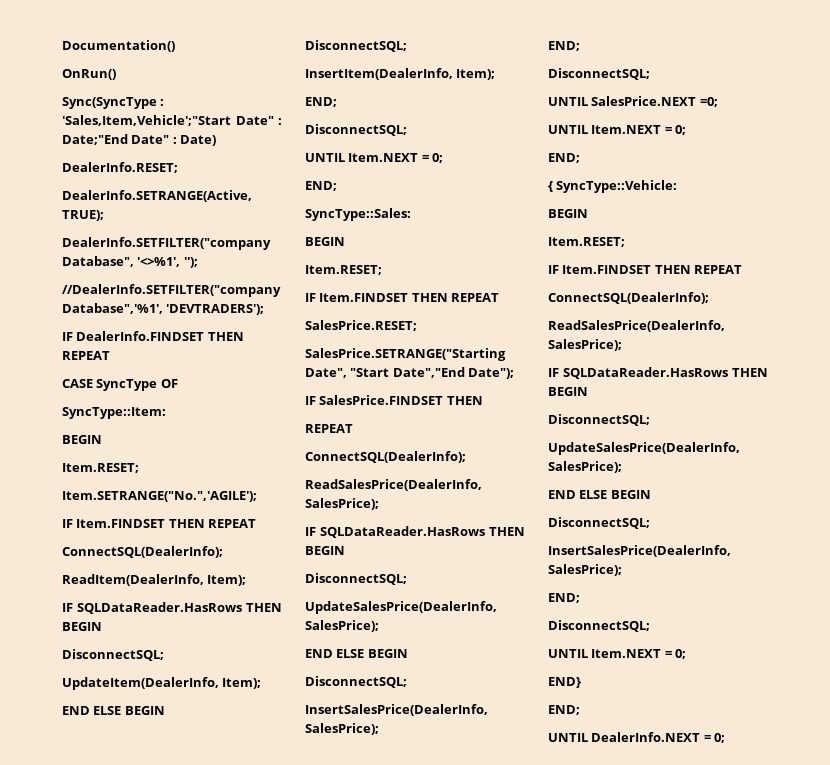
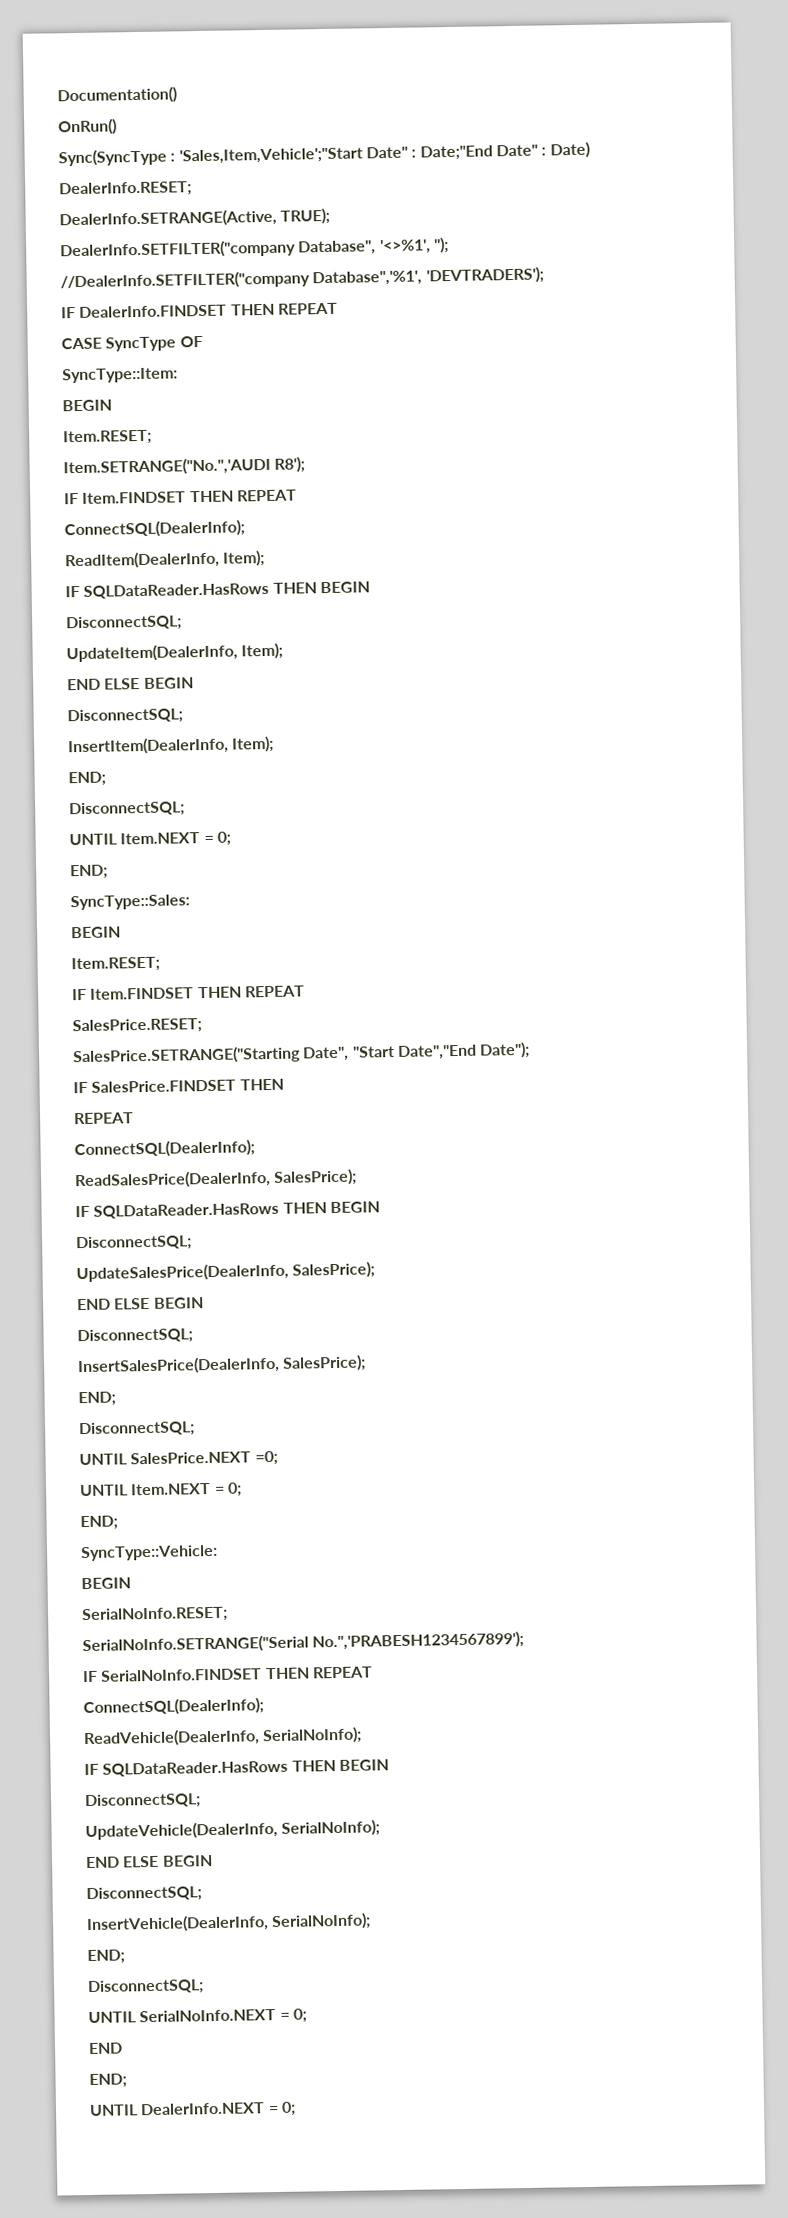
[62,491,257,502] Item.SETRANGE("No.",'AGILE'); -> [63,456,306,477] Item.SETRANGE("No.",'AUDI R8');
[548,181,553,192] { -> (118, 1523) none
[548,237,625,247] [548,265,743,274] [548,292,709,304] [548,320,725,332] [548,339,622,351] [548,367,768,379] [548,387,588,396] [548,414,650,426] [548,442,740,455] [548,461,622,473] [548,490,651,499] [548,517,650,529] [548,545,731,557] [548,564,622,576] [548,593,580,603] [548,620,650,632] [548,649,687,659] [548,677,581,688] Item.RESET; // IF Item.FINDSET THEN REPEAT // ConnectSQL(DealerInfo); // ReadSalesPrice(DealerInfo, SalesPrice); // IF SQLDataReader.HasRows THEN BEGIN // DisconnectSQL; // UpdateSalesPrice(DealerInfo, SalesPrice); // END ELSE BEGIN // DisconnectSQL; // InsertSalesPrice(DealerInfo, SalesPrice); // END; // DisconnectSQL; // UNTIL Item.NEXT = 0; // END} -> [81,1606,228,1624] [82,1630,525,1655] [82,1666,373,1683] [83,1697,264,1717] [83,1726,363,1748] [84,1759,389,1777] [84,1793,201,1810] [85,1819,381,1841] [85,1855,213,1869] [86,1886,202,1903] [86,1912,372,1934] [87,1949,125,1965] [87,1979,204,1996] [88,2008,307,2024] [88,2042,123,2055] SerialNoInfo.RESET; // SerialNoInfo.SETRANGE("Serial No.",'PRABESH1234567899'); // IF SerialNoInfo.FINDSET THEN REPEAT // ConnectSQL(DealerInfo); // ReadVehicle(DealerInfo, SerialNoInfo); // IF SQLDataReader.HasRows THEN BEGIN // DisconnectSQL; // UpdateVehicle(DealerInfo, SerialNoInfo); // END ELSE BEGIN // DisconnectSQL; // InsertVehicle(DealerInfo, SerialNoInfo); // END; // DisconnectSQL; // UNTIL SerialNoInfo.NEXT = 0; // END

